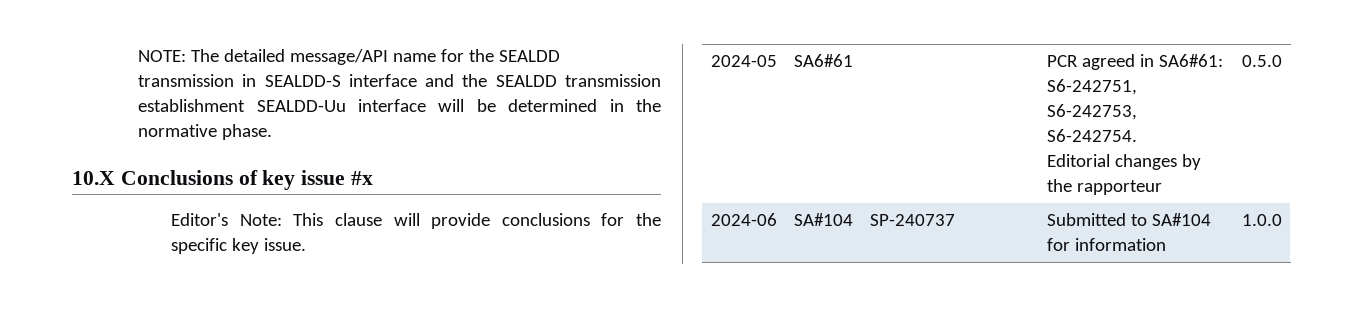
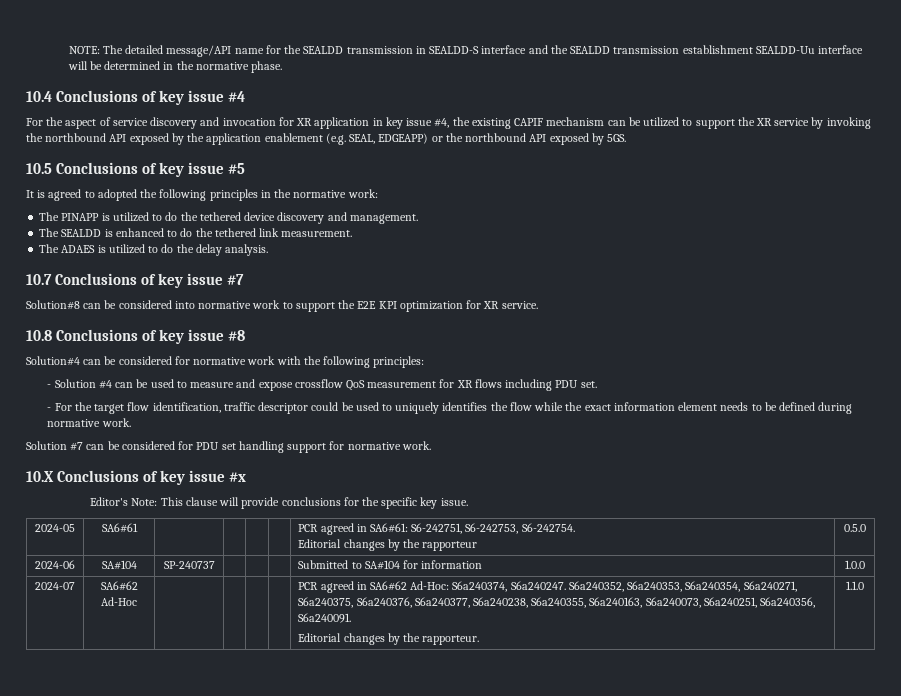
(273, 132) none -> [26,90,246,105] [26,117,871,129] [26,133,627,145] [26,162,246,177] [26,189,378,201] [39,212,418,224] [39,228,353,237] [39,244,269,256] [26,273,245,288] [26,300,538,312] [26,329,246,344] [26,356,425,368] [47,379,597,391] [47,402,853,414] [47,418,131,427] [26,441,431,453] // 10.4 Conclusions of key issue #4 // For the aspect of service discovery and invocation for XR application in key issue #4, the existing CAPIF mechanism can be utilized to support the XR service by invoking the northbound API exposed by the application enablement (e.g. SEAL, EDGEAPP) or the northbound API exposed by 5GS. // 10.5 Conclusions of key issue #5 // It is agreed to adopted the following principles in the normative work: // The PINAPP is utilized to do the tethered device discovery and management. // The SEALDD is enhanced to do the tethered link measurement. // The ADAES is utilized to do the delay analysis. // 10.7 Conclusions of key issue #7 // Solution#8 can be considered into normative work to support the E2E KPI optimization for XR service. // 10.8 Conclusions of key issue #8 // Solution#4 can be considered for normative work with the following principles: // - Solution #4 can be used to measure and expose crossflow QoS measurement for XR flows including PDU set. // - For the target flow identification, traffic descriptor could be used to uniquely identifies the flow while the exact information element needs to be defined during normative work. // Solution #7 can be considered for PDU set handling support for normative work.
(1282, 220) none -> [35,582,75,590] [100,581,138,591] [101,597,137,606] [298,581,797,593] [298,597,816,608] [298,613,352,623] [298,633,480,645] [845,581,864,590] // 2024-07 | SA6#62 Ad-Hoc | | | | | PCR agreed in SA6#62 Ad-Hoc: S6a240374, S6a240247. S6a240352, S6a240353, S6a240354, S6a240271, S6a240375, S6a240376, S6a240377, S6a240238, S6a240355, S6a240163, S6a240073, S6a240251, S6a240356, S6a240091. // Editorial changes by the rapporteur. | 1.1.0

